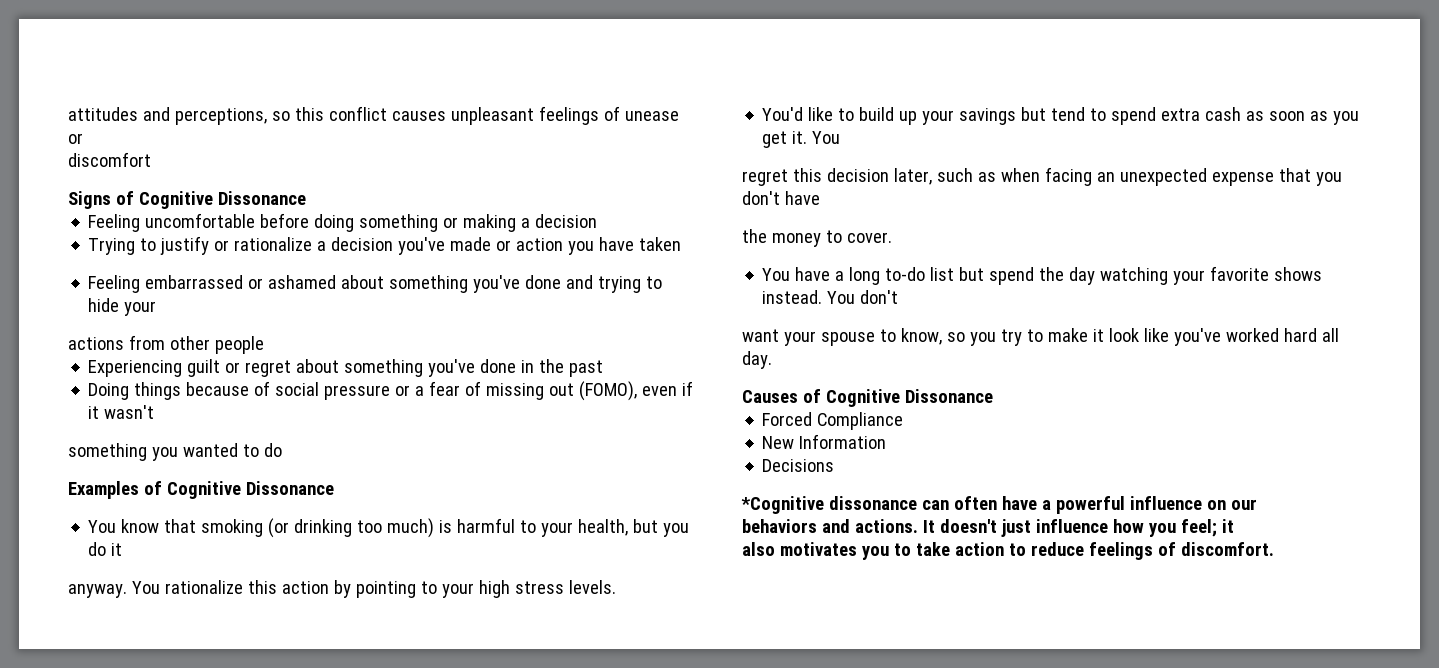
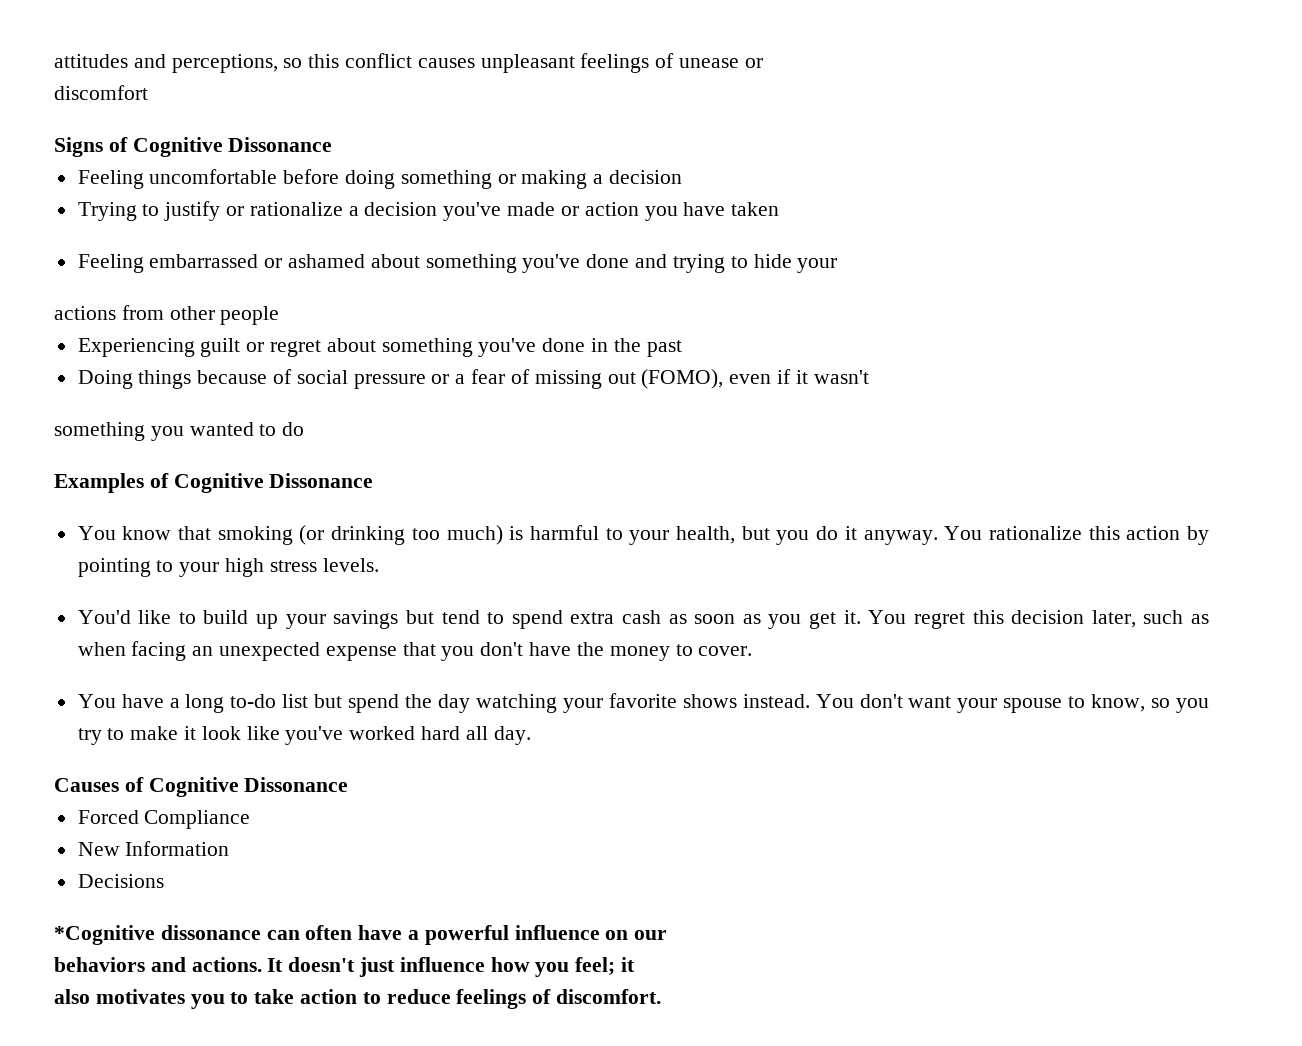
(123, 549) // -> (857, 533) none
(841, 137) // -> (907, 617) none
(820, 198) // -> (572, 649) none
(899, 297) // -> (903, 701) none

